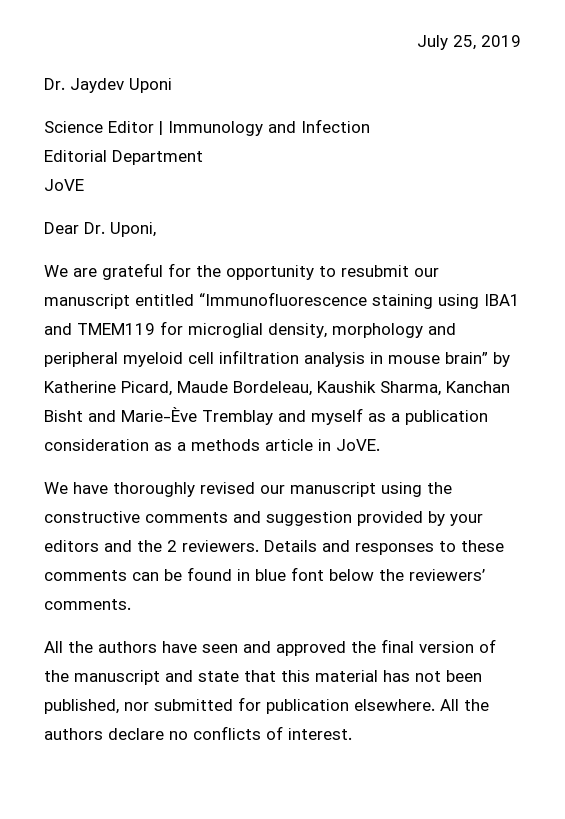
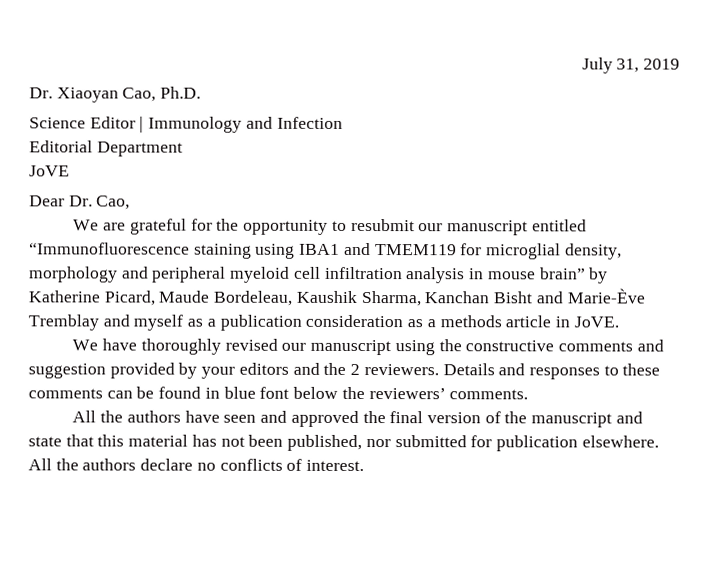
[453,35,476,50] 25, -> [616,58,640,73] 31,
[70,78,172,93] Jaydev Uponi -> [56,86,202,103] Xiaoyan Cao, Ph.D.
[110,222,156,237] Uponi, -> [96,195,131,210] Cao,

